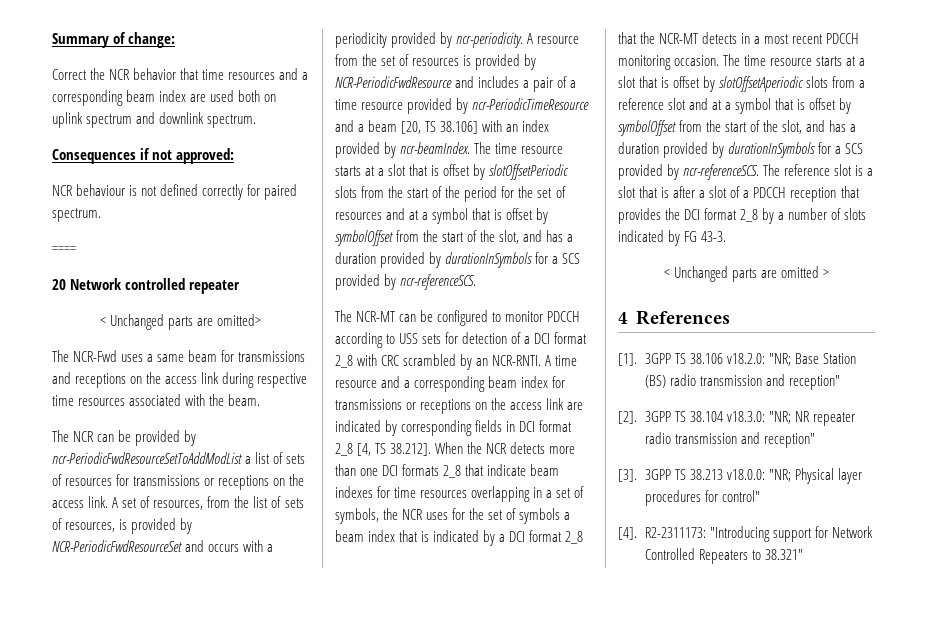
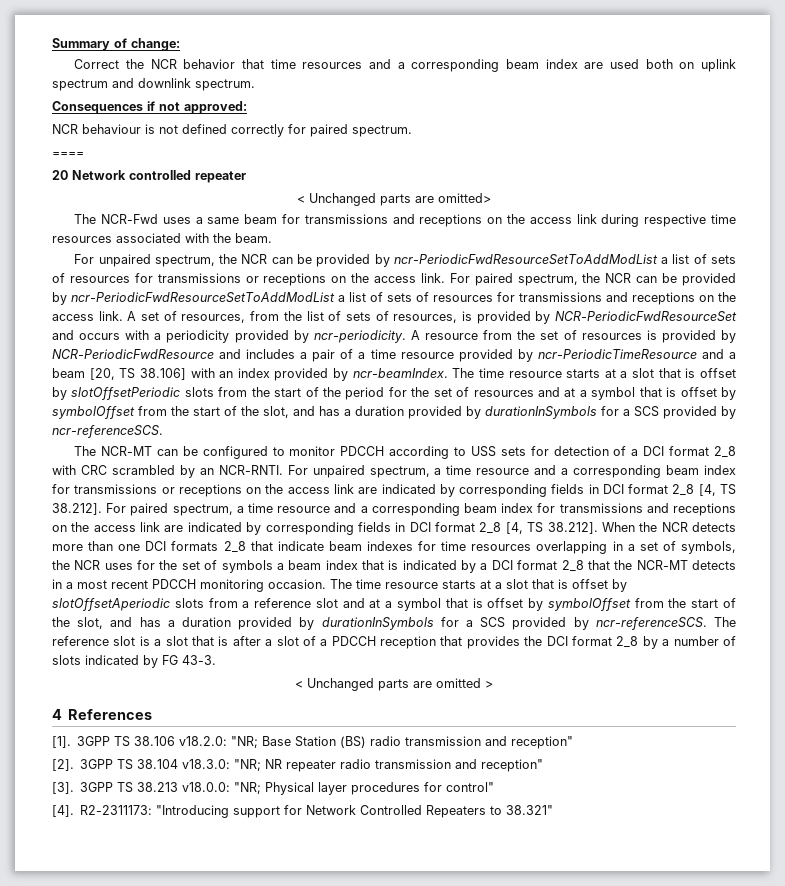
[52,430,69,442] The -> [74,254,238,267] For unpaired spectrum, the
(109, 502) none -> [449,273,736,286] [52,292,736,305] [52,311,123,321] For paired spectrum, the NCR can be provided by ncr-PeriodicFwdResourceSetToAddModList a list of sets of resources for transmissions and receptions on the access link.
[545,355,552,366] A -> [287,465,442,478] For unpaired spectrum, a
(432, 449) none -> [106,503,736,516] [52,522,598,535] For paired spectrum, a time resource and a corresponding beam index for transmissions and receptions on the access link are indicated by corresponding fields in DCI format 2_8 [4, TS 38.212].

